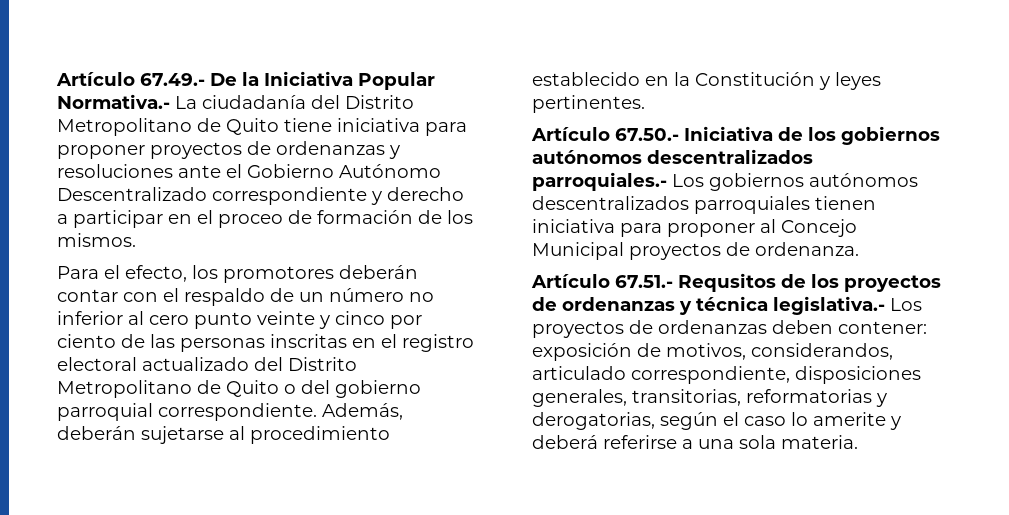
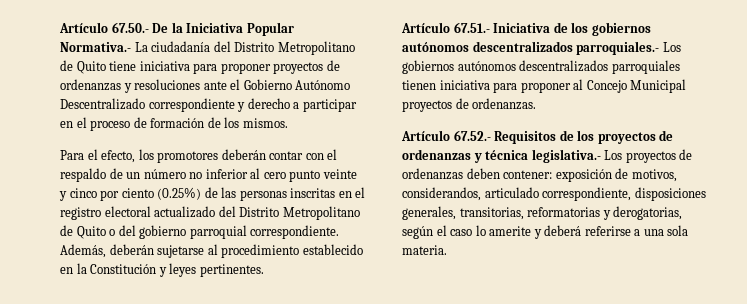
[56,72,205,86] Artículo 67.49.- -> [59,22,149,33] Artículo 67.50.-
[218,214,283,228] proceo -> [90,120,131,131] proceso
(116, 341) none -> [157,187,202,200] (0.25%)
[615,128,679,141] 67.50.- -> [453,22,490,33] 67.51.-
[755,242,859,256] [531,273,776,292] ordenanza. // Artículo 67.51.- Requsitos -> [472,98,537,110] [401,130,557,144] ordenanzas. // Artículo 67.52.- Requisitos

